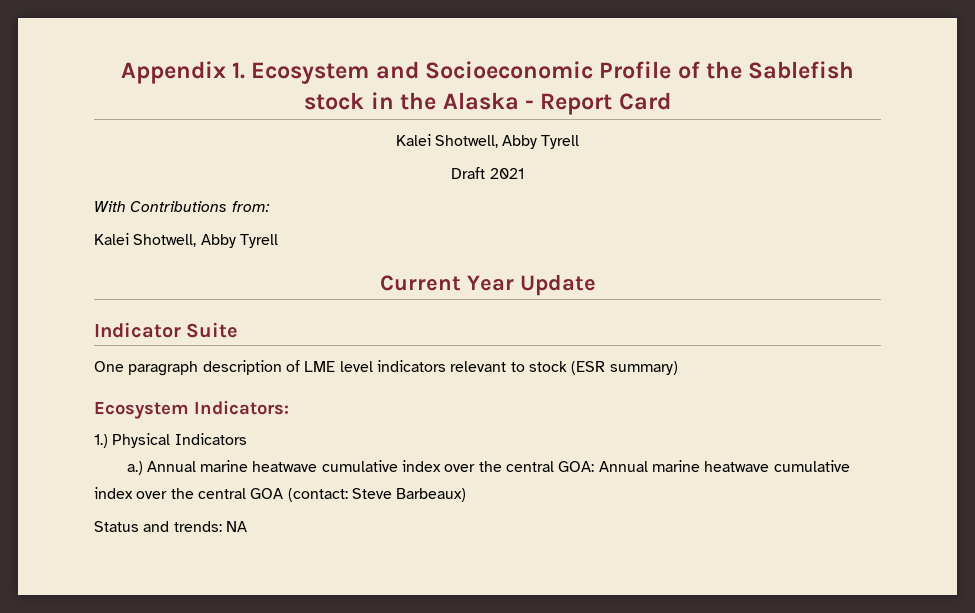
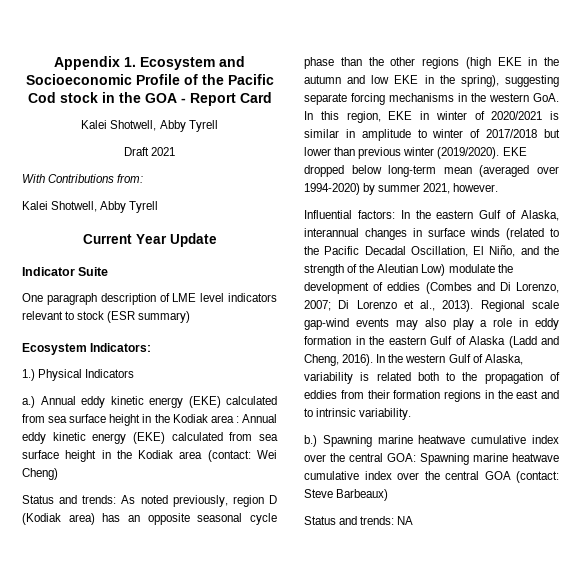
[748,61,855,79] Sablefish -> [227,74,274,85] [27,92,56,103] Pacific Cod
[442,92,519,110] Alaska -> [144,93,177,103] GOA
(196, 466) none -> [81,396,277,408] [22,414,277,426] [22,432,278,444] [22,450,277,462] [22,468,58,480] [22,495,277,507] [22,513,277,525] [304,57,559,69] [304,75,559,87] [304,93,559,105] [304,111,559,123] [304,129,560,141] [304,147,527,159] [304,165,559,177] [304,183,499,195] [304,210,559,221] [304,228,559,240] [304,245,559,257] [304,264,513,276] [304,282,559,294] [304,300,559,312] [304,318,559,330] [304,336,559,348] [304,354,523,366] [304,372,560,384] [304,390,559,402] [304,408,412,420] [304,435,372,447] eddy kinetic energy (EKE) calculated from sea surface height in the Kodiak area : Annual eddy kinetic energy (EKE) calculated from sea surface height in the Kodiak area (contact: Wei Cheng) // Status and trends: As noted previously, region D (Kodiak area) has an opposite seasonal cycle phase than the other regions (high EKE in the autumn and low EKE in the spring), suggesting separate forcing mechanisms in the western GoA. In this region, EKE in winter of 2020/2021 is similar in amplitude to winter of 2017/2018 but lower than previous winter (2019/2020). EKE dropped below long-term mean (averaged over 1994-2020) by summer 2021, however. // Influential factors: In the eastern Gulf of Alaska, interannual changes in surface winds (related to the Pacific Decadal Oscillation, El Niño, and the strength of the Aleutian Low) modulate the development of eddies (Combes and Di Lorenzo, 2007; Di Lorenzo et al., 2013). Regional scale gap-wind events may also play a role in eddy formation in the eastern Gulf of Alaska (Ladd and Cheng, 2016). In the western Gulf of Alaska, variability is related both to the propagation of eddies from their formation regions in the east and to intrinsic variability. // b.) Spawning
[598,461,648,472] Annual -> [420,453,469,465] Spawning

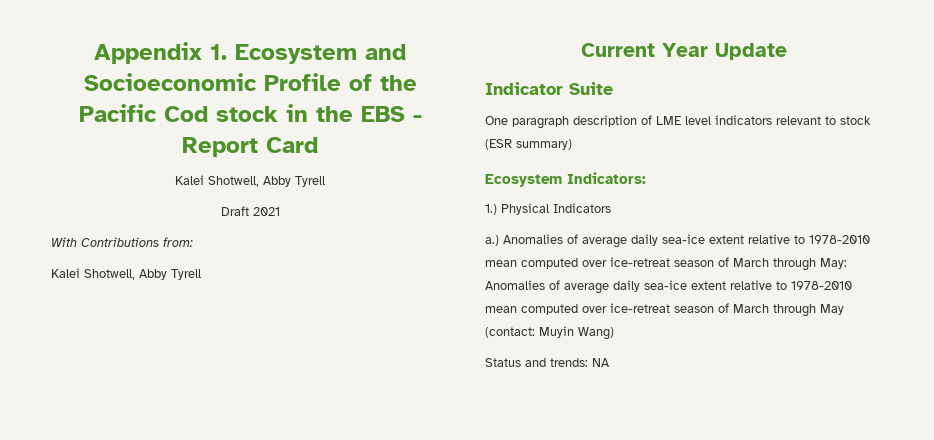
[144,93,177,103] GOA -> [360,106,405,122] EBS
[40,396,277,408] [22,414,277,426] [22,432,278,444] [22,450,277,462] [22,468,58,480] [22,495,277,507] [22,513,277,525] [304,57,559,69] [304,75,559,87] [304,93,559,105] [304,111,559,123] [304,129,560,141] [304,147,527,159] [304,165,559,177] [304,183,499,195] [304,210,559,221] [304,228,559,240] [304,245,559,257] [304,264,513,276] [304,282,559,294] [304,300,559,312] [304,318,559,330] [304,336,559,348] [304,354,523,366] [304,372,560,384] [304,390,559,402] [304,408,412,420] [304,435,559,447] [304,453,559,465] [304,471,559,483] [304,489,389,501] Annual eddy kinetic energy (EKE) calculated from sea surface height in the Kodiak area : Annual eddy kinetic energy (EKE) calculated from sea surface height in the Kodiak area (contact: Wei Cheng) // Status and trends: As noted previously, region D (Kodiak area) has an opposite seasonal cycle phase than the other regions (high EKE in the autumn and low EKE in the spring), suggesting separate forcing mechanisms in the western GoA. In this region, EKE in winter of 2020/2021 is similar in amplitude to winter of 2017/2018 but lower than previous winter (2019/2020). EKE dropped below long-term mean (averaged over 1994-2020) by summer 2021, however. // Influential factors: In the eastern Gulf of Alaska, interannual changes in surface winds (related to the Pacific Decadal Oscillation, El Niño, and the strength of the Aleutian Low) modulate the development of eddies (Combes and Di Lorenzo, 2007; Di Lorenzo et al., 2013). Regional scale gap-wind events may also play a role in eddy formation in the eastern Gulf of Alaska (Ladd and Cheng, 2016). In the western Gulf of Alaska, variability is related both to the propagation of eddies from their formation regions in the east and to intrinsic variability. // b.) Spawning marine heatwave cumulative index over the central GOA: Spawning marine heatwave cumulative index over the central GOA (contact: Steve Barbeaux) -> [503,234,870,248] [485,257,847,271] [485,280,852,294] [485,303,844,317] [485,326,614,340] Anomalies of average daily sea-ice extent relative to 1978-2010 mean computed over ice-retreat season of March through May: Anomalies of average daily sea-ice extent relative to 1978-2010 mean computed over ice-retreat season of March through May (contact: Muyin Wang)

